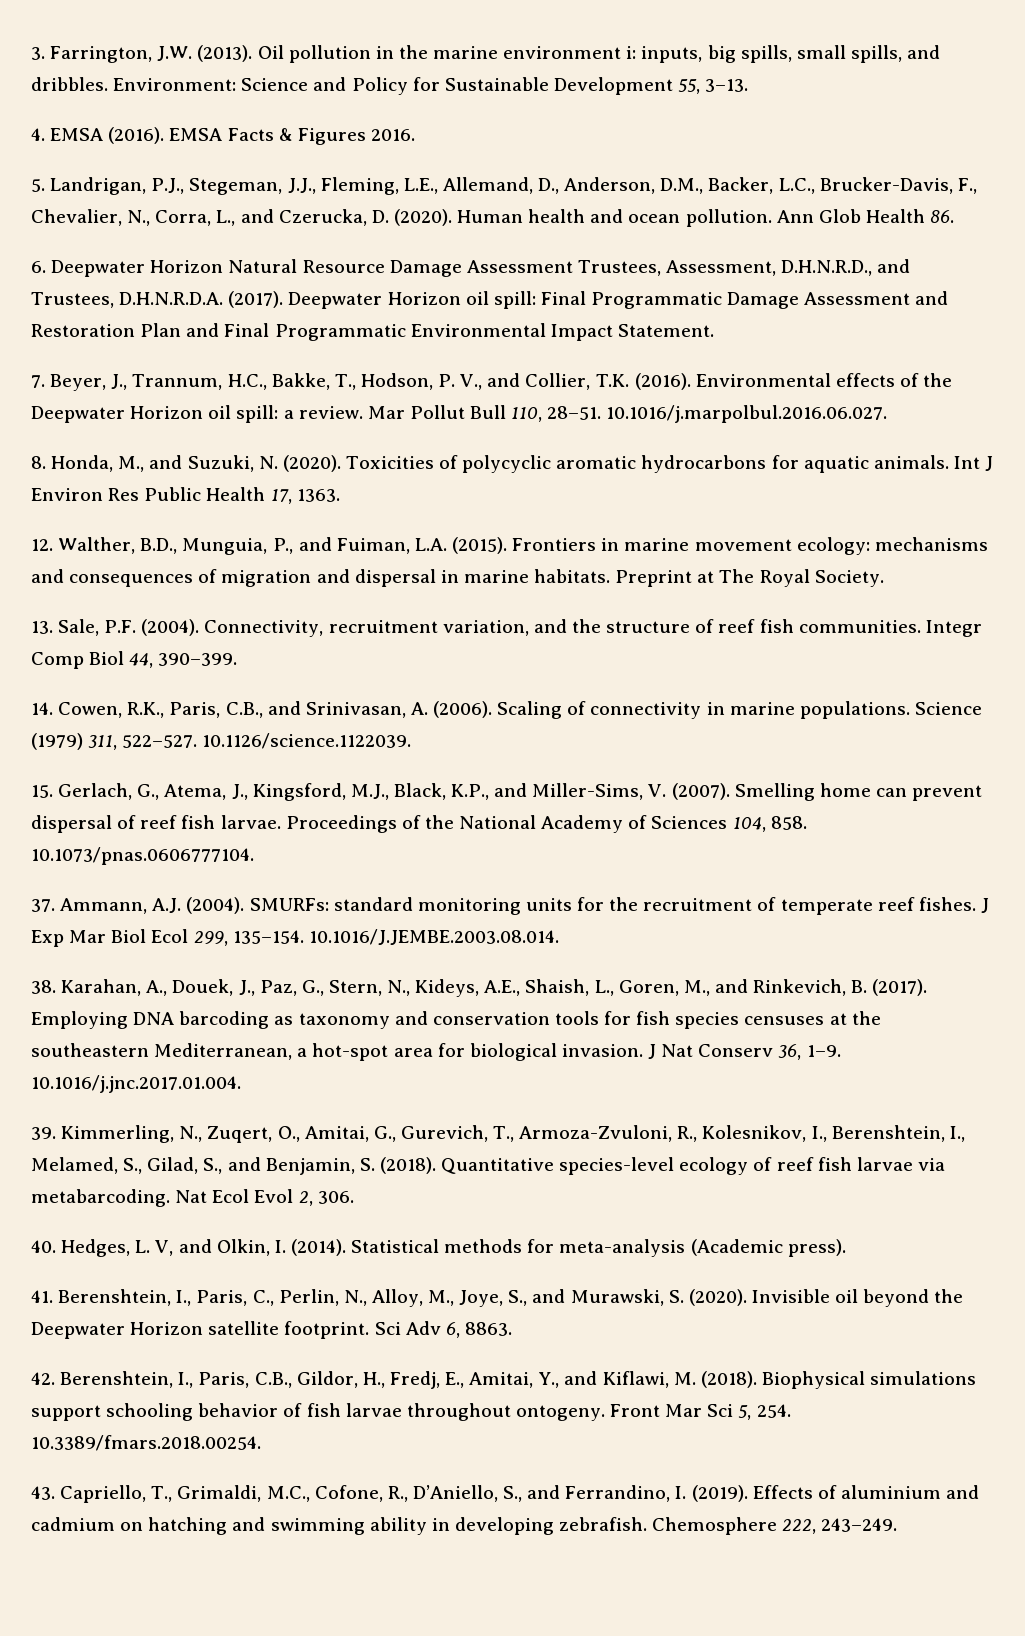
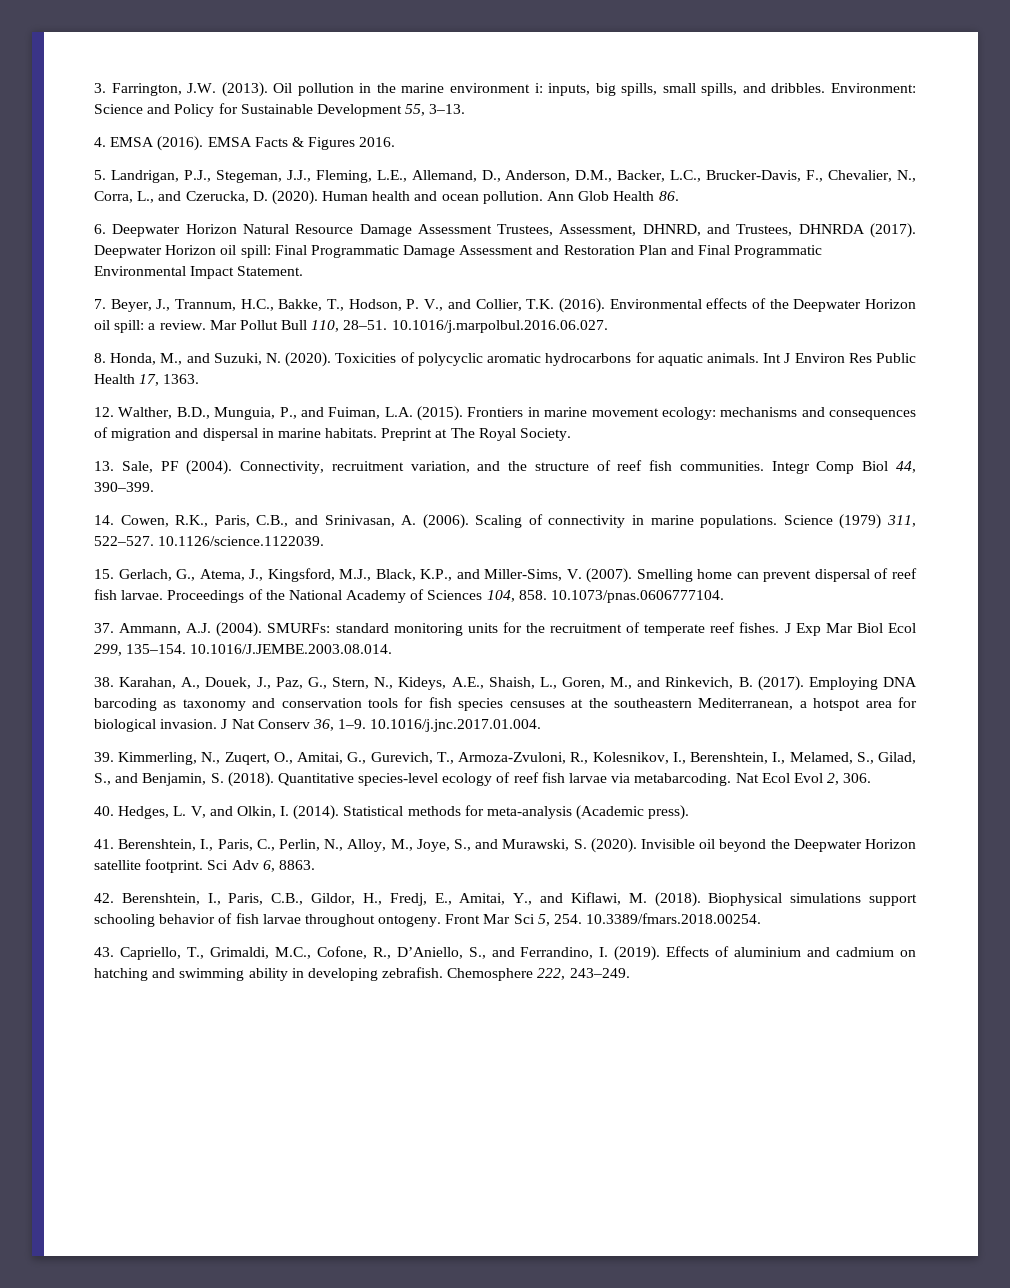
[781,260,873,276] D.H.N.R.D., -> [642,224,701,236] DHNRD,
[119,292,224,305] D.H.N.R.D.A. -> [798,224,865,234] DHNRDA
[104,620,137,633] P.F. -> [160,461,179,471] PF
[312,1043,389,1061] hot-spot -> [813,698,861,711] hotspot

